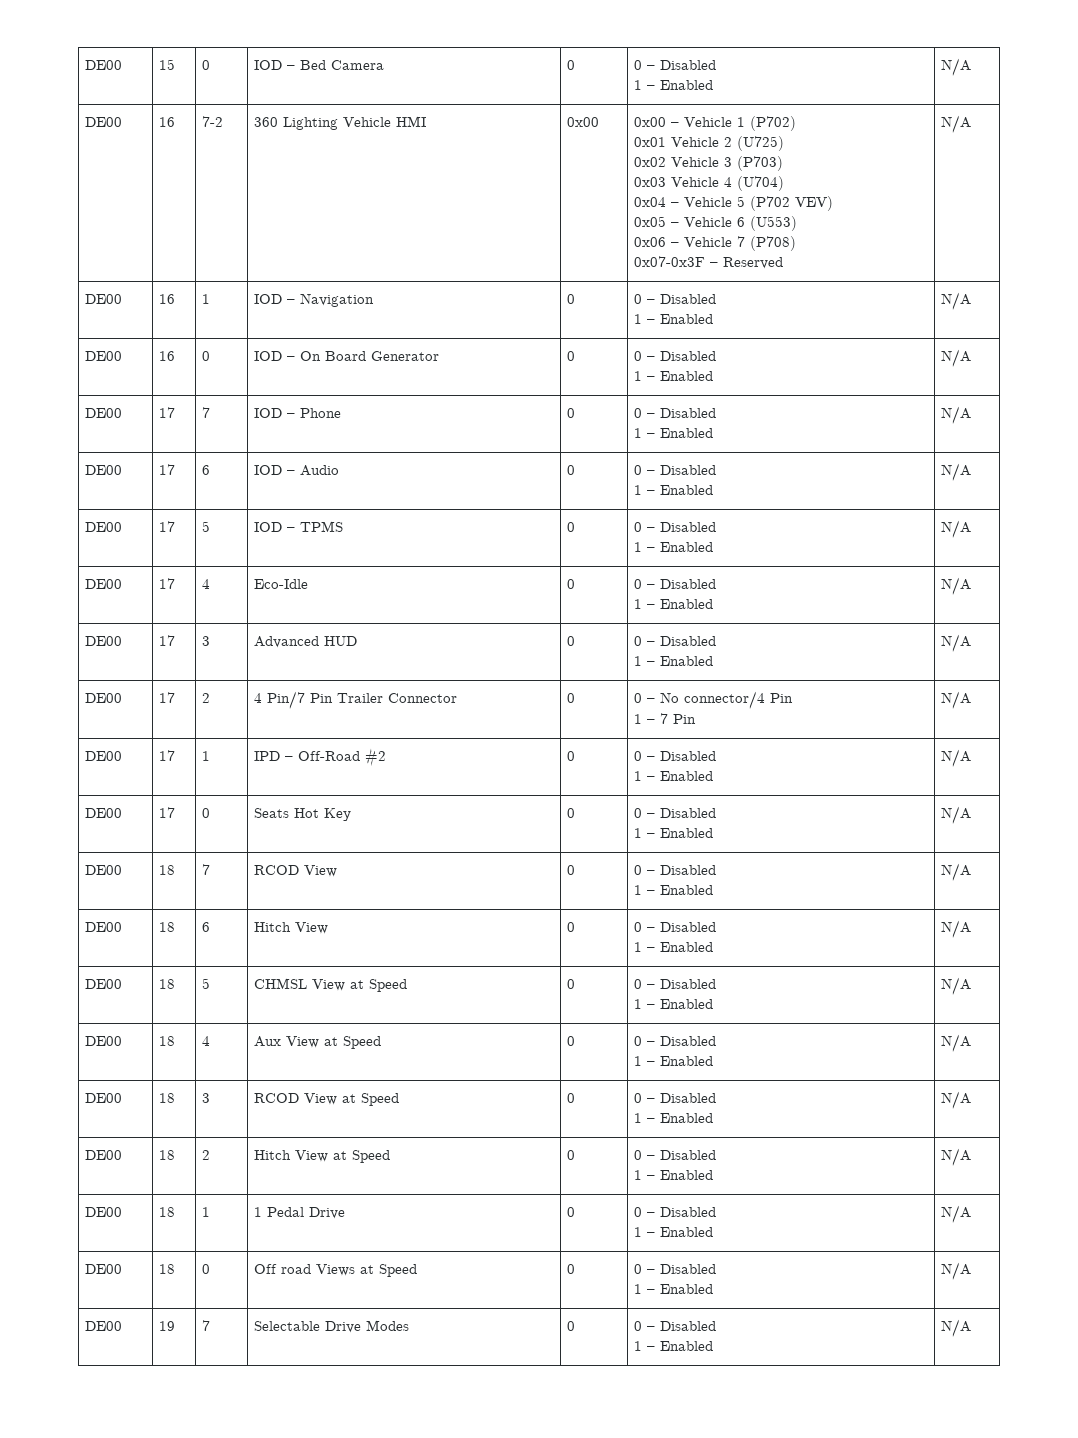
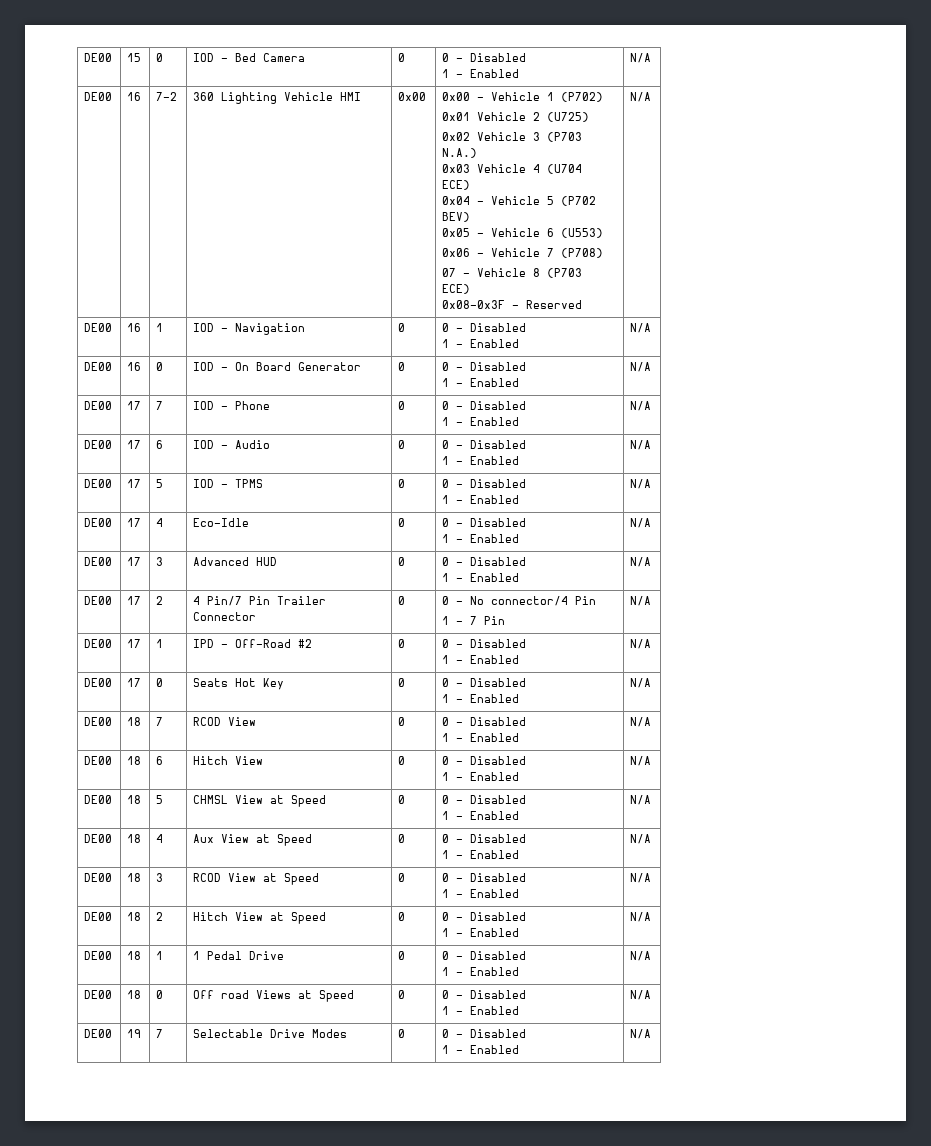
[736,156,783,171] (P703) -> [547,132,583,142] [442,148,478,158] (P703 N.A.)
[736,176,784,191] (U704) -> [547,164,583,174] [442,180,471,190] (U704 ECE)
[794,196,833,211] VEV) -> [442,212,471,222] BEV)
[633,256,705,267] 0x07-0x3F -> [442,268,583,278] [442,284,471,294] [442,300,506,309] 07 – Vehicle 8 (P703 ECE) // 0x08-0x3F

